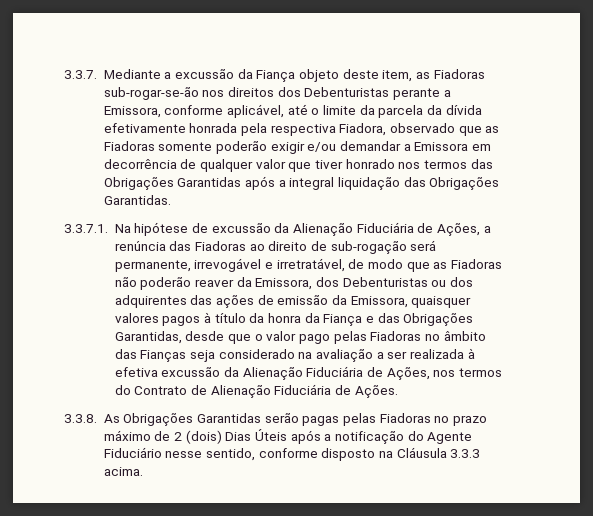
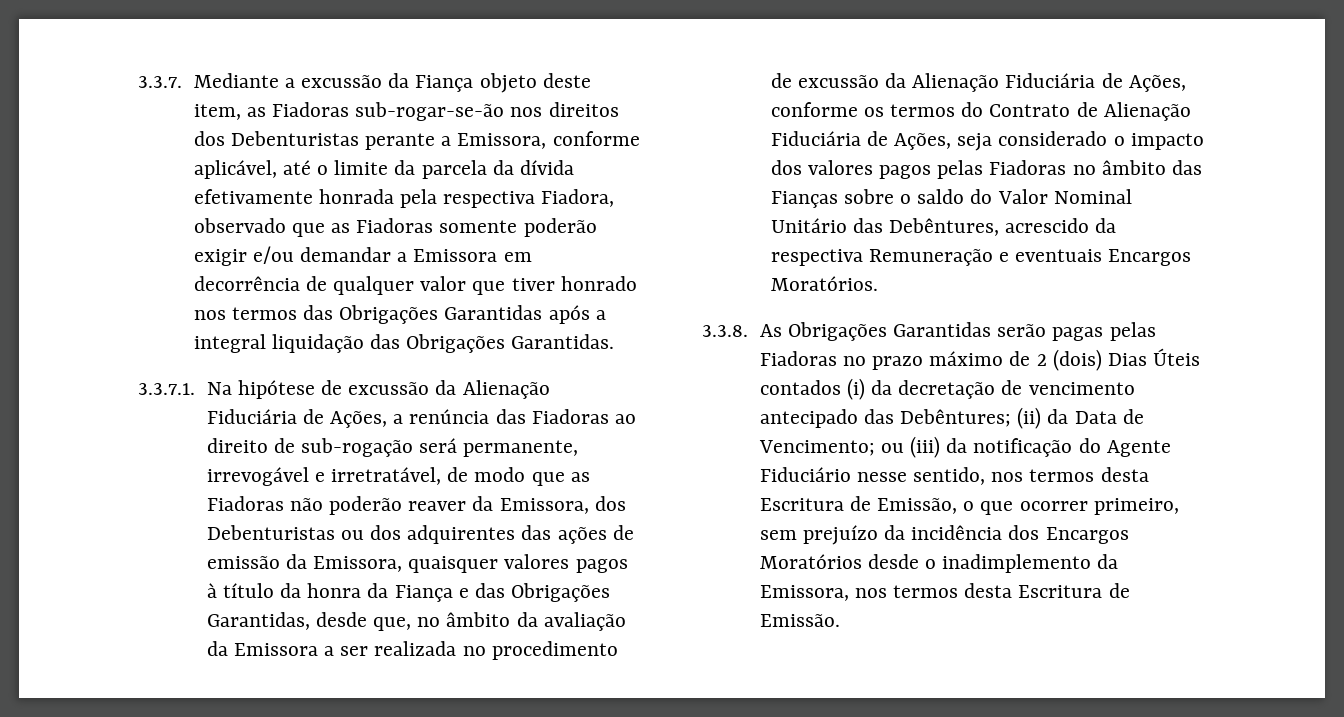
[228,331,486,344] [114,348,475,362] [114,366,456,380] que o valor pago pelas Fiadoras no âmbito das Fianças seja considerado na avaliação a ser realizada à efetiva excussão da Alienação Fiduciária de Ações, nos -> [372,612,626,631] [206,641,618,660] [770,73,1186,92] [770,102,884,117] que, no âmbito da avaliação da Emissora a ser realizada no procedimento de excussão da Alienação Fiduciária de Ações, conforme os
[354,385,398,398] Ações. -> [893,131,1204,151] [770,160,1202,179] [770,189,1132,208] [770,218,1117,236] [770,249,1192,266] [770,276,878,291] Ações, seja considerado o impacto dos valores pagos pelas Fiadoras no âmbito das Fianças sobre o saldo do Valor Nominal Unitário das Debêntures, acrescido da respectiva Remuneração e eventuais Encargos Moratórios.
[290,430,332,444] após a -> [759,378,1135,400] [759,407,1144,429] [758,436,968,458] contados (i) da decretação de vencimento antecipado das Debêntures; (ii) da Data de Vencimento; ou (iii) da
[258,447,481,461] [103,467,143,476] conforme disposto na Cláusula 3.3.3 acima. -> [991,467,1149,482] [759,496,1179,515] [759,525,1129,545] [759,554,1119,573] [759,583,1130,601] [759,614,840,627] nos termos desta Escritura de Emissão, o que ocorrer primeiro, sem prejuízo da incidência dos Encargos Moratórios desde o inadimplemento da Emissora, nos termos desta Escritura de Emissão.

